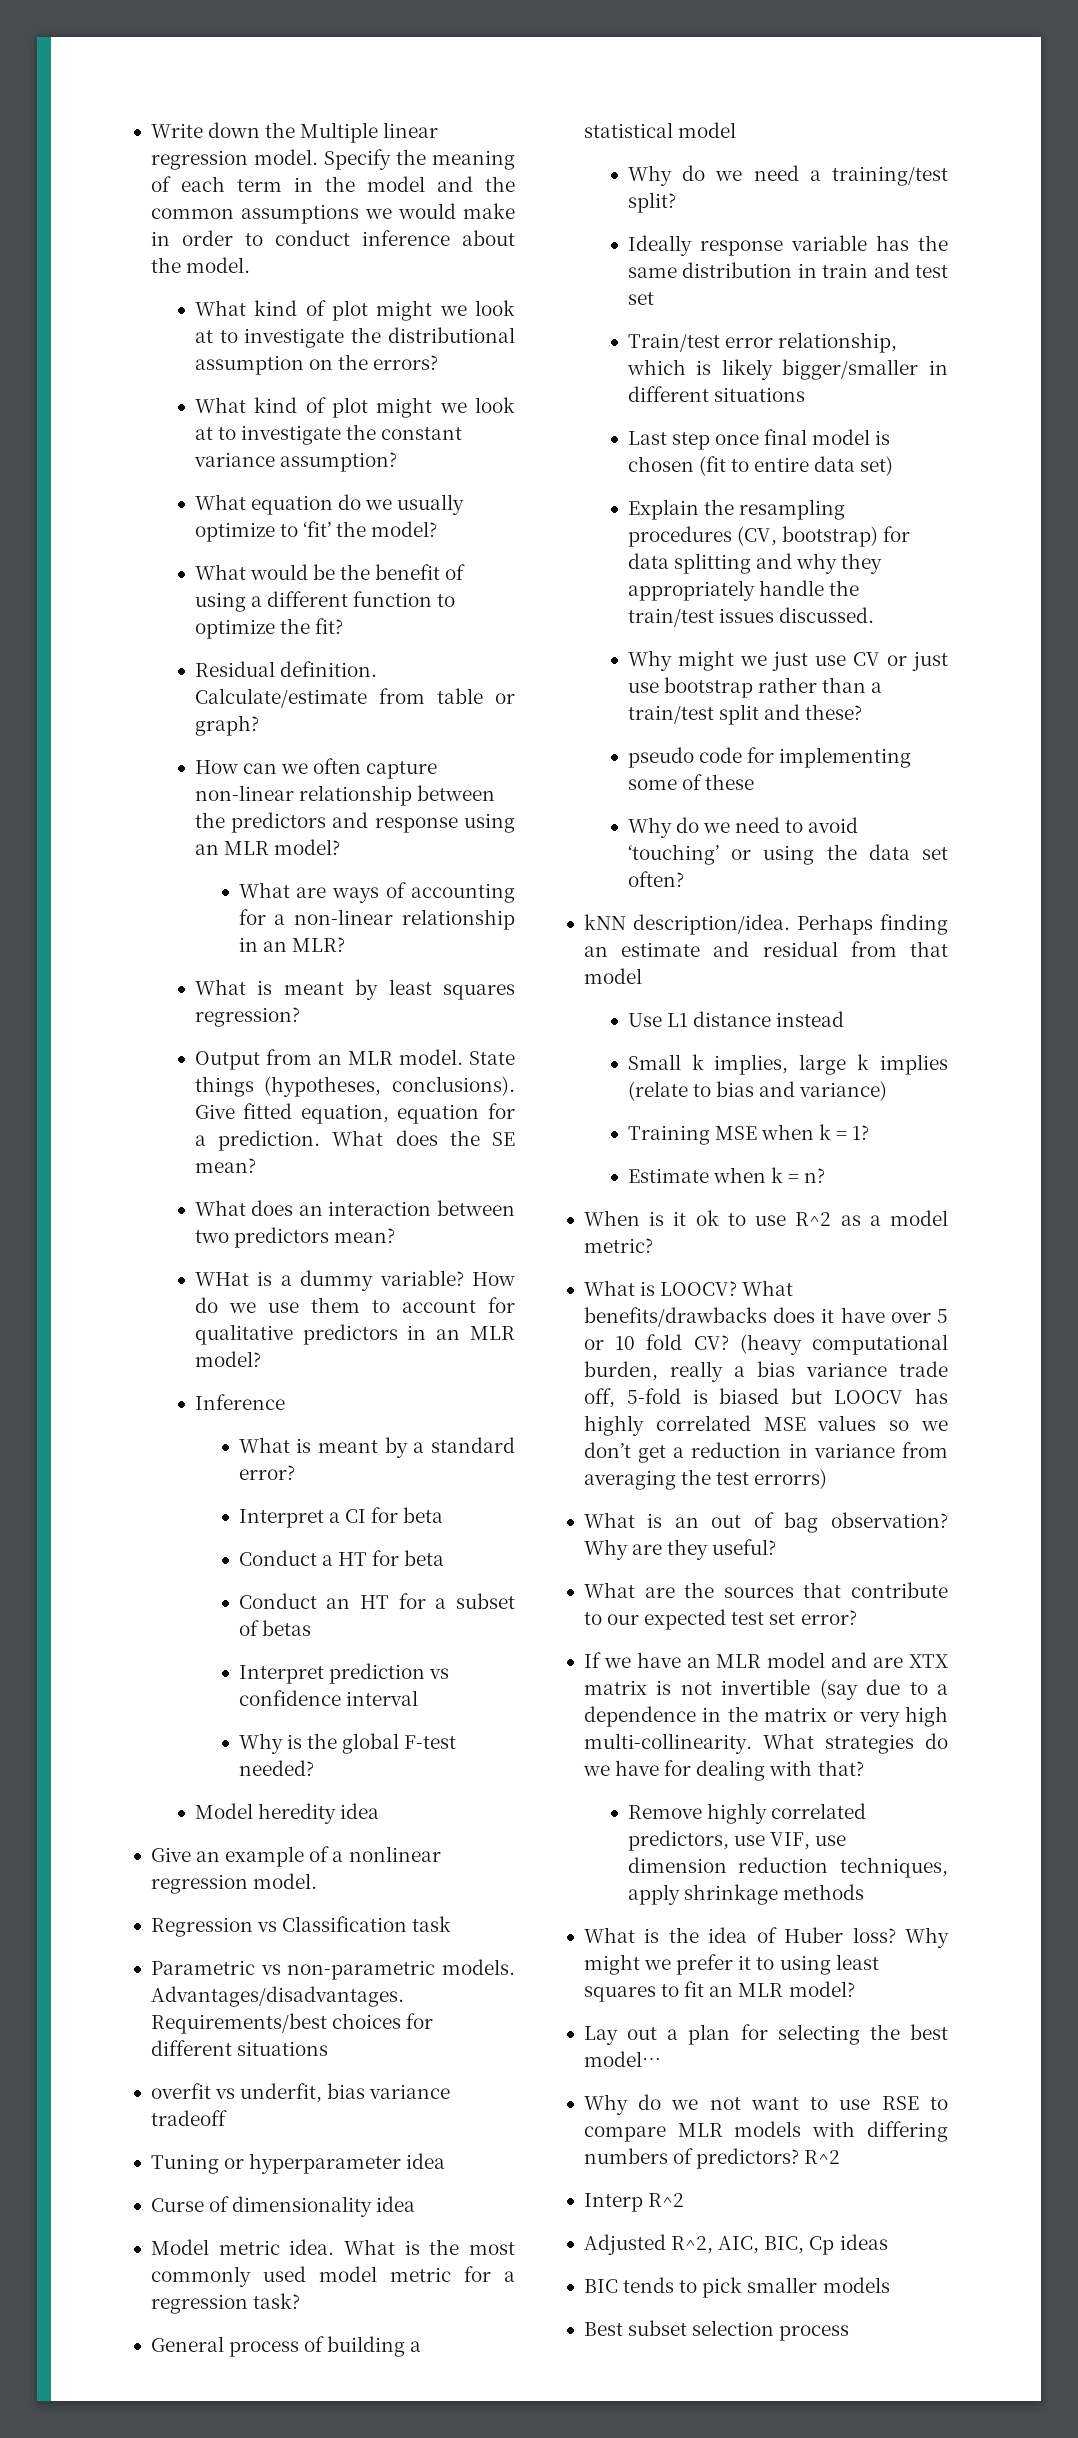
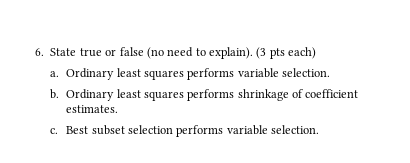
[150,122,439,143] [150,149,516,170] [150,176,515,192] [150,203,516,224] [150,230,515,246] [150,257,251,273] [194,300,515,321] [194,327,515,348] [194,354,439,375] [194,397,515,418] [194,424,463,445] [193,452,397,472] [194,494,465,515] [194,521,438,542] [194,564,466,580] [194,591,456,612] [194,618,344,639] [194,661,377,677] [194,688,515,708] [194,715,259,736] [194,758,438,779] [194,785,496,806] [194,812,515,833] [194,839,341,855] [238,882,515,903] [238,909,515,930] [238,937,345,952] [194,979,515,1000] [194,1007,300,1027] [194,1049,515,1070] [194,1076,515,1097] [194,1103,515,1124] [194,1130,515,1151] [194,1158,256,1173] [194,1200,515,1216] [194,1227,396,1248] [194,1270,515,1291] [194,1297,515,1313] [194,1324,515,1345] [194,1351,261,1367] [194,1394,285,1410] [238,1437,515,1458] [238,1465,295,1480] [238,1507,444,1528] [238,1550,445,1566] [238,1593,515,1609] [238,1620,311,1636] [238,1663,449,1684] [238,1690,418,1706] [238,1733,457,1754] [238,1760,314,1776] [194,1803,380,1824] [150,1846,441,1867] [150,1873,318,1894] [150,1916,452,1937] [150,1959,515,1980] [150,1986,404,2007] [150,2013,434,2034] [150,2040,329,2056] [150,2083,451,2103] [150,2110,227,2126] [150,2153,446,2174] [150,2196,416,2217] [150,2239,515,2255] [150,2266,515,2287] [150,2293,301,2314] [150,2336,422,2357] [583,122,737,138] [627,165,948,186] [627,192,676,213] [627,235,948,256] [627,262,948,278] [627,292,654,305] [627,332,898,353] [626,359,948,380] [627,386,805,402] [627,429,891,450] [627,456,894,476] [627,499,846,520] [627,526,911,547] [627,553,883,574] [627,580,860,601] [627,607,875,627] [627,650,948,671] [627,677,883,698] [627,704,863,725] [627,747,912,768] [627,774,755,790] [627,817,859,838] [627,844,948,865] [627,871,684,887] [583,914,948,935] [583,941,948,957] [583,968,642,984] [627,1011,845,1027] [627,1054,948,1075] [627,1081,888,1101] [627,1124,870,1145] [627,1167,826,1183] [583,1210,949,1226] [583,1238,653,1253] [583,1280,794,1296] [583,1307,949,1327] [583,1334,948,1355] [583,1361,948,1382] [583,1388,949,1408] [583,1415,948,1436] [583,1442,948,1463] [583,1469,828,1490] [583,1512,948,1533] [583,1539,777,1560] [583,1582,948,1598] [583,1609,857,1630] [583,1652,948,1668] [583,1679,948,1700] [583,1706,948,1727] [583,1733,948,1754] [582,1760,864,1781] [627,1803,867,1824] [627,1830,847,1851] [627,1857,948,1878] [627,1884,865,1905] [583,1927,949,1948] [583,1954,879,1975] [583,1981,855,2002] [583,2024,948,2045] [583,2051,661,2067] [583,2094,948,2115] [583,2121,948,2142] [583,2148,841,2169] [583,2193,685,2212] [583,2234,888,2255] [583,2277,890,2298] [583,2320,850,2341] Write down the Multiple linear regression model. Specify the meaning of each term in the model and the common assumptions we would make in order to conduct inference about the model. // What kind of plot might we look at to investigate the distributional assumption on the errors? // What kind of plot might we look at to investigate the constant variance assumption? // What equation do we usually optimize to ‘fit’ the model? // What would be the benefit of using a different function to optimize the fit? // Residual definition. Calculate/estimate from table or graph? // How can we often capture non-linear relationship between the predictors and response using an MLR model? // What are ways of accounting for a non-linear relationship in an MLR? // What is meant by least squares regression? // Output from an MLR model. State things (hypotheses, conclusions). Give fitted equation, equation for a prediction. What does the SE mean? // What does an interaction between two predictors mean? // WHat is a dummy variable? How do we use them to account for qualitative predictors in an MLR model? // Inference // What is meant by a standard error? // Interpret a CI for beta // Conduct a HT for beta // Conduct an HT for a subset of betas // Interpret prediction vs confidence interval // Why is the global F-test needed? // Model heredity idea // Give an example of a nonlinear regression model. // Regression vs Classification task // Parametric vs non-parametric models. Advantages/disadvantages. Requirements/best choices for different situations // overfit vs underfit, bias variance tradeoff // Tuning or hyperparameter idea // Curse of dimensionality idea // Model metric idea. What is the most commonly used model metric for a regression task? // General process of building a statistical model // Why do we need a training/test split? // Ideally response variable has the same distribution in train and test set // Train/test error relationship, which is likely bigger/smaller in different situations // Last step once final model is chosen (fit to entire data set) // Explain the resampling procedures (CV, bootstrap) for data splitting and why they appropriately handle the train/test issues discussed. // Why might we just use CV or just use bootstrap rather than a train/test split and these? // pseudo code for implementing some of these // Why do we need to avoid ‘touching’ or using the data set often? // kNN description/idea. Perhaps finding an estimate and residual from that model // Use L1 distance instead // Small k implies, large k implies (relate to bias and variance) // Training MSE when k = 1? // Estimate when k = n? // When is it ok to use R^2 as a model metric? // What is LOOCV? What benefits/drawbacks does it have over 5 or 10 fold CV? (heavy computational burden, really a bias variance trade off, 5-fold is biased but LOOCV has highly correlated MSE values so we don’t get a reduction in variance from averaging the test errorrs) // What is an out of bag observation? Why are they useful? // What are the sources that contribute to our expected test set error? // If we have an MLR model and are XTX matrix is not invertible (say due to a dependence in the matrix or very high multi-collinearity. What strategies do we have for dealing with that? // Remove highly correlated predictors, use VIF, use dimension reduction techniques, apply shrinkage methods // What is the idea of Huber loss? Why might we prefer it to using least squares to fit an MLR model? // Lay out a plan for selecting the best model… // Why do we not want to use RSE to compare MLR models with differing numbers of predictors? R^2 // Interp R^2 // Adjusted R^2, AIC, BIC, Cp ideas // BIC tends to pick smaller models // Best subset selection process -> [34,47,317,59] [50,68,331,80] [50,89,359,101] [66,105,119,113] [50,125,320,137] 6. State true or false (no need to explain). (3 pts each) // a. Ordinary least squares performs variable selection. // b. Ordinary least squares performs shrinkage of coefficient estimates. // c. Best subset selection performs variable selection.

